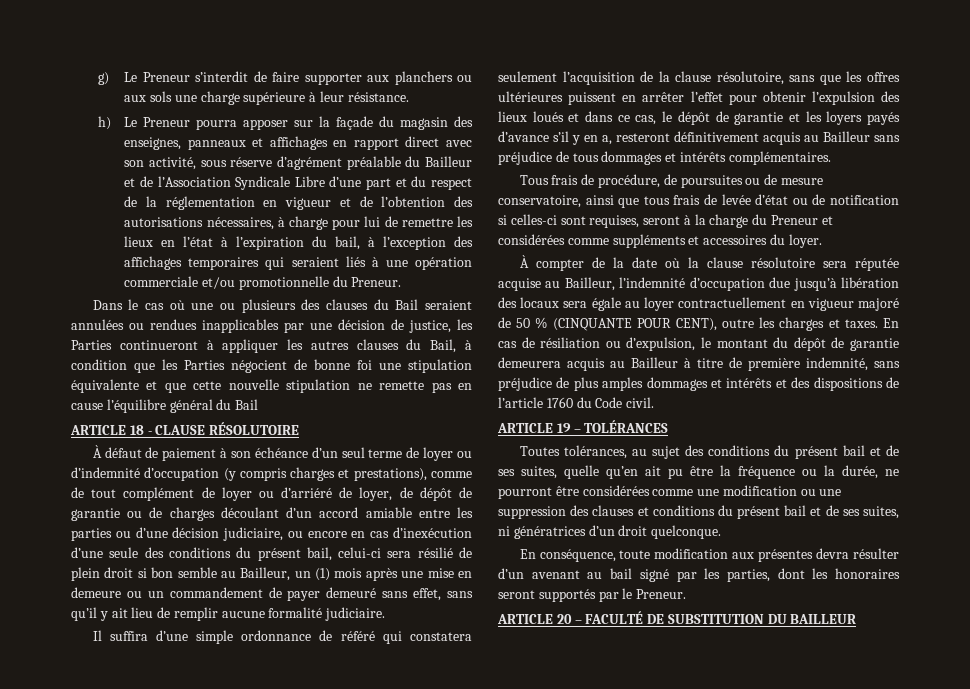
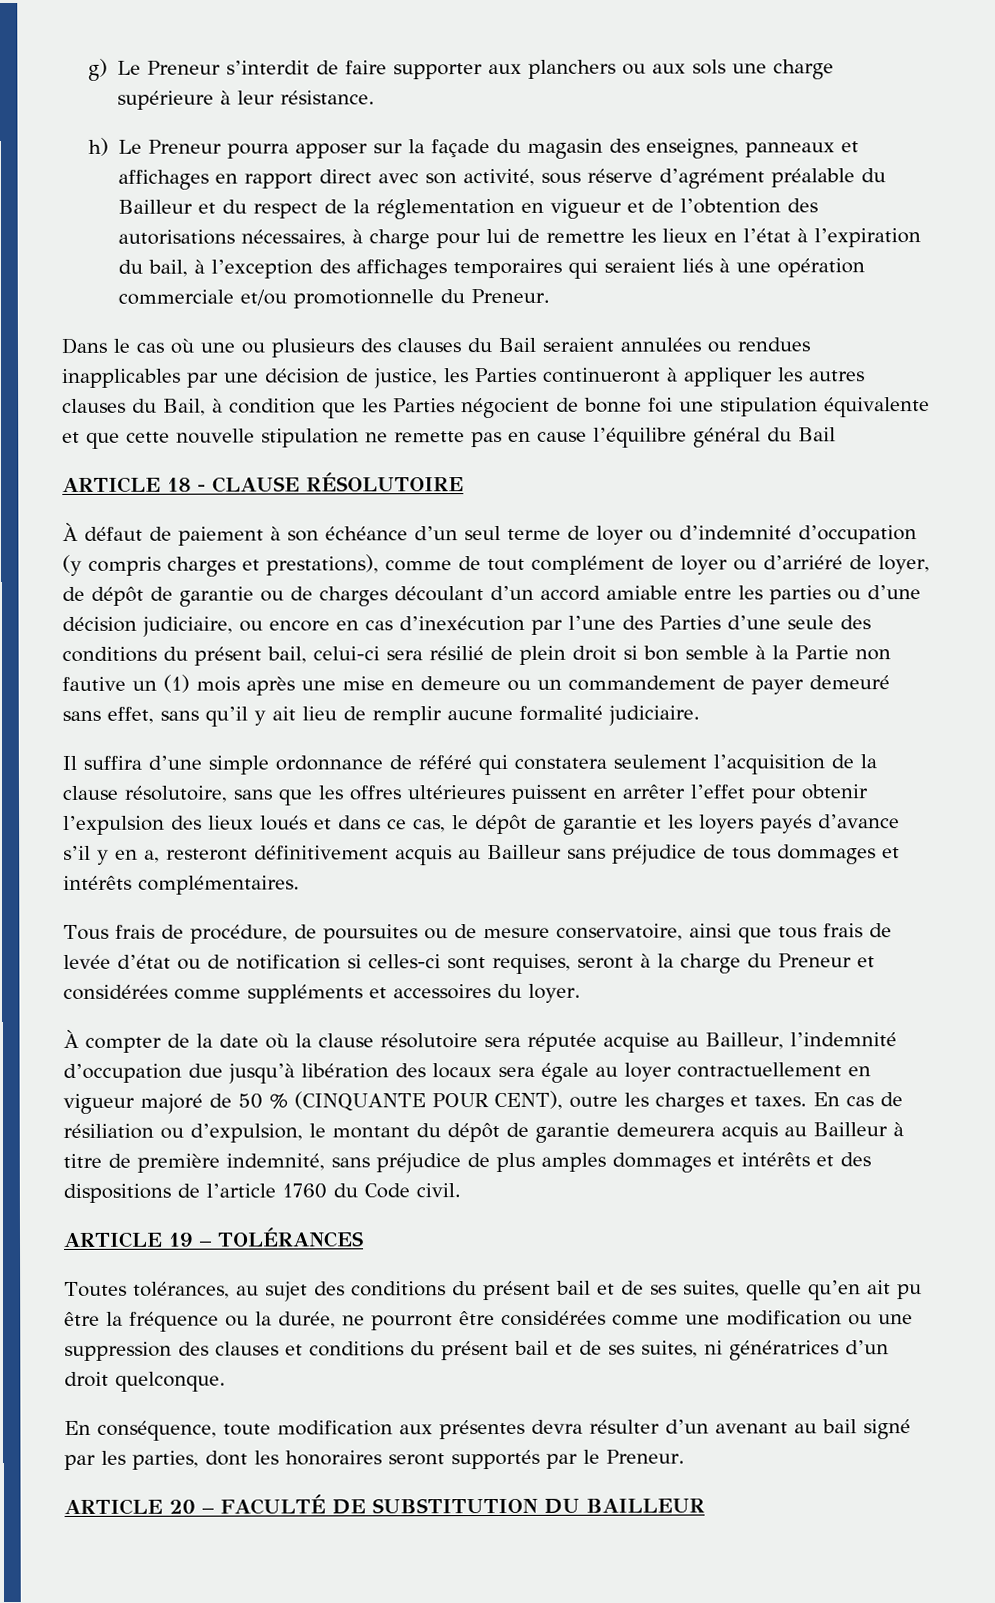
[139,176,407,190] de l’Association Syndicale Libre d’une part et -> (217, 208) none
(472, 532) none -> [531,615,721,635] par l’une des Parties
[220,567,291,581] au Bailleur, -> [755,645,891,661] [62,676,126,691] à la Partie non fautive

